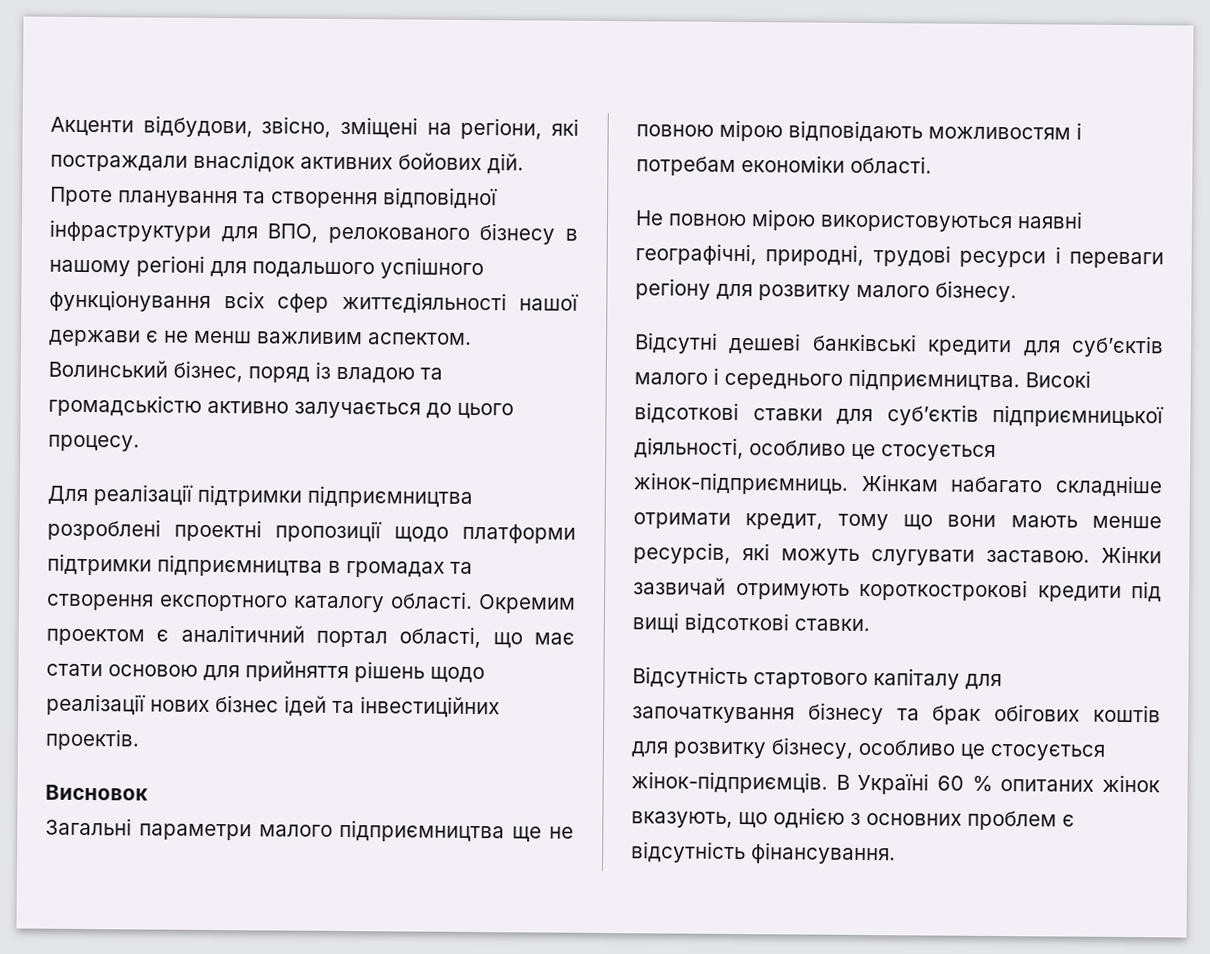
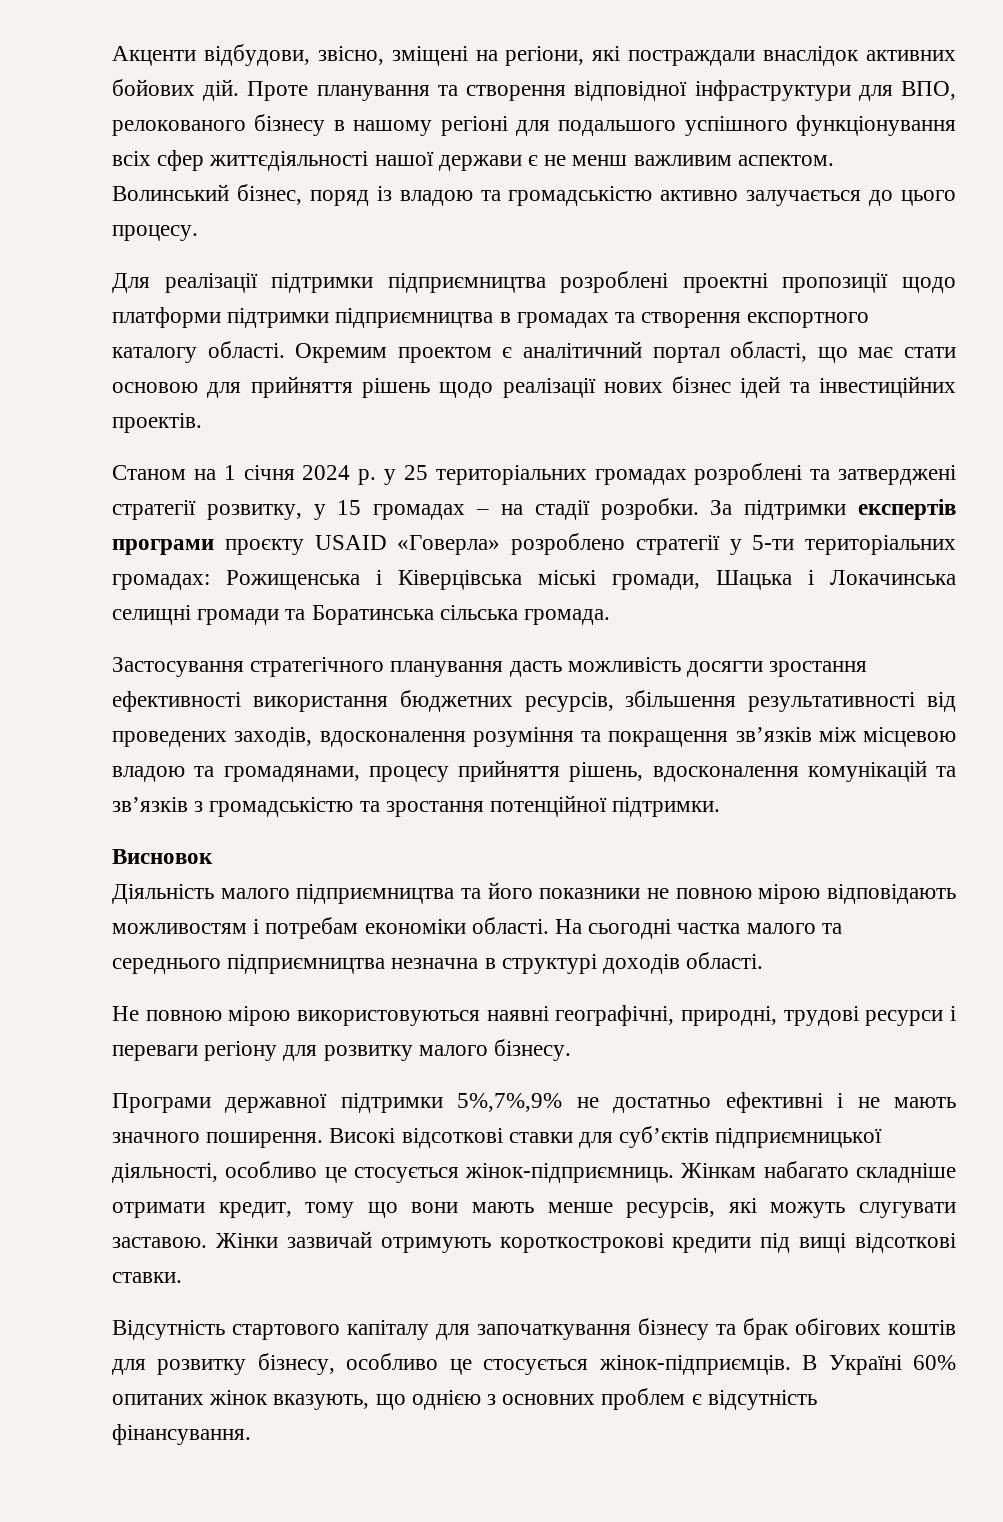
[45,784,148,801] [45,817,543,843] Висновок // Загальні параметри малого підприємництва ще -> [112,463,957,485] [112,498,956,520] [112,533,956,555] [112,570,956,590] [112,605,611,625] [112,657,868,677] [112,690,957,712] [112,727,956,747] [112,760,956,782] [112,795,721,817] [112,849,213,864] [112,882,641,904] Станом на 1 січня 2024 р. у 25 територіальних громадах розроблені та затверджені стратегії розвитку, у 15 громадах – на стадії розробки. За підтримки експертів програми проєкту USAID «Говерла» розроблено стратегії у 5-ти територіальних громадах: Рожищенська і Ківерцівська міські громади, Шацька і Локачинська селищні громади та Боратинська сільська громада. // Застосування стратегічного планування дасть можливість досягти зростання ефективності використання бюджетних ресурсів, збільшення результативності від проведених заходів, вдосконалення розуміння та покращення зв’язків між місцевою владою та громадянами, процесу прийняття рішень, вдосконалення комунікацій та зв’язків з громадськістю та зростання потенційної підтримки. // Висновок // Діяльність малого підприємництва та його показники
(932, 164) none -> [555,919,842,939] [112,952,764,974] На сьогодні частка малого та середнього підприємництва незначна в структурі доходів області.
[634,332,1164,358] [634,367,1020,392] Відсутні дешеві банківські кредити для суб’єктів малого і середнього підприємництва. -> [112,1092,956,1113] [112,1132,324,1148] Програми державної підтримки 5%,7%,9% не достатньо ефективні і не мають значного поширення.
[937,775,993,792] 60 % -> [913,1355,956,1370] 60%

